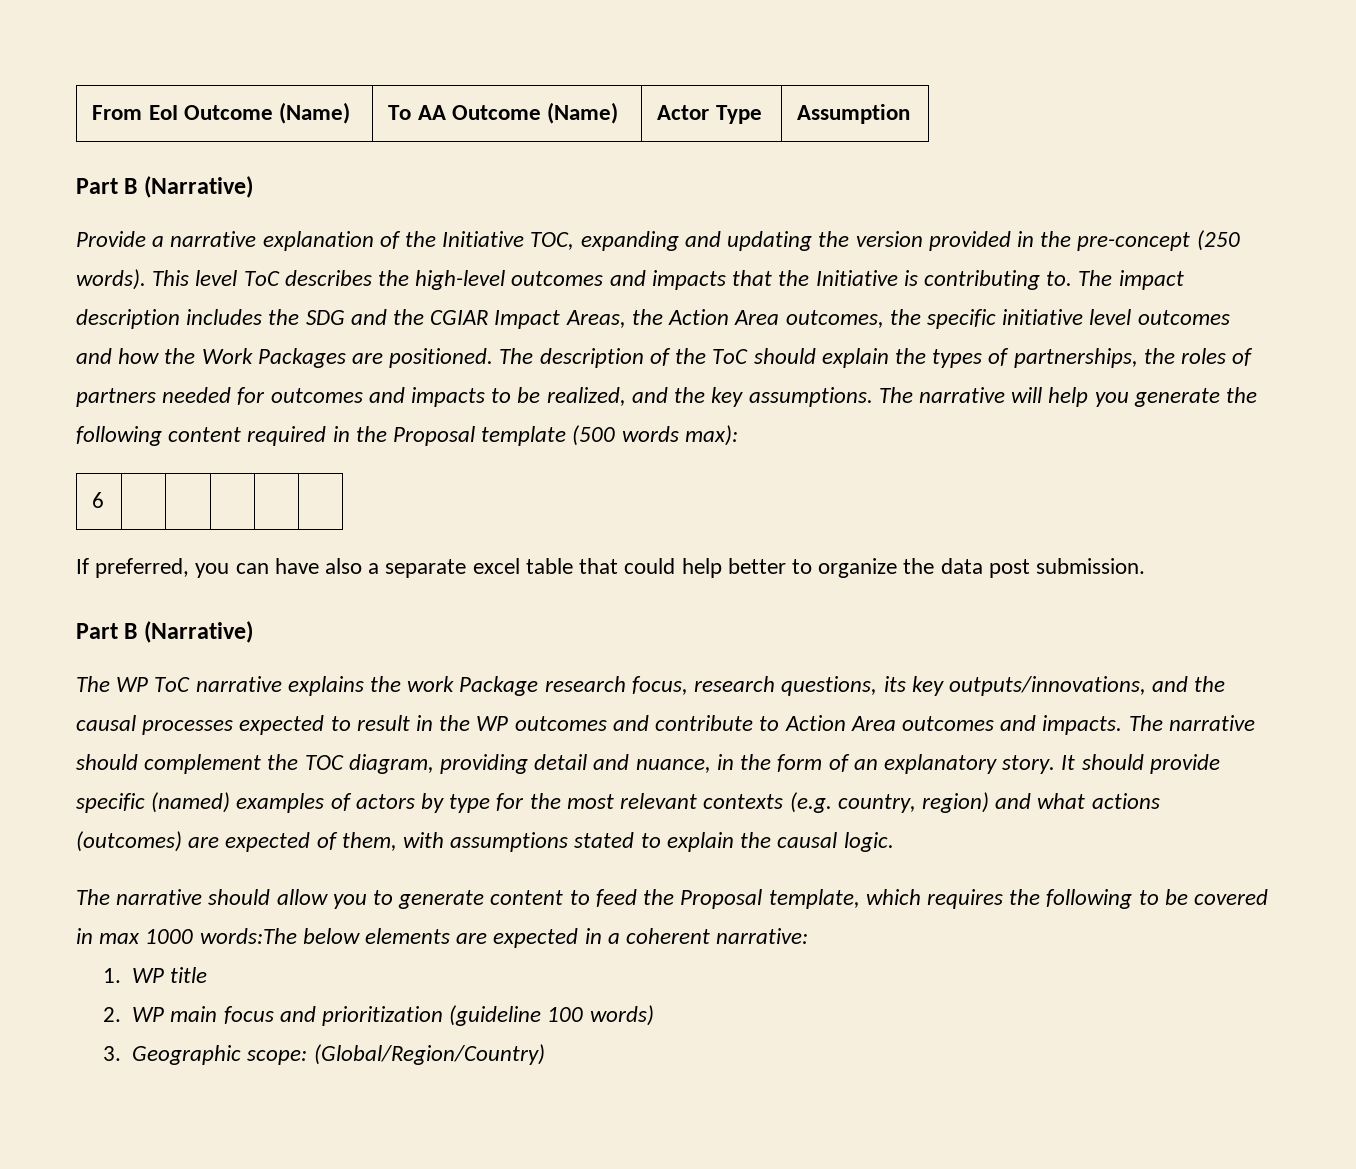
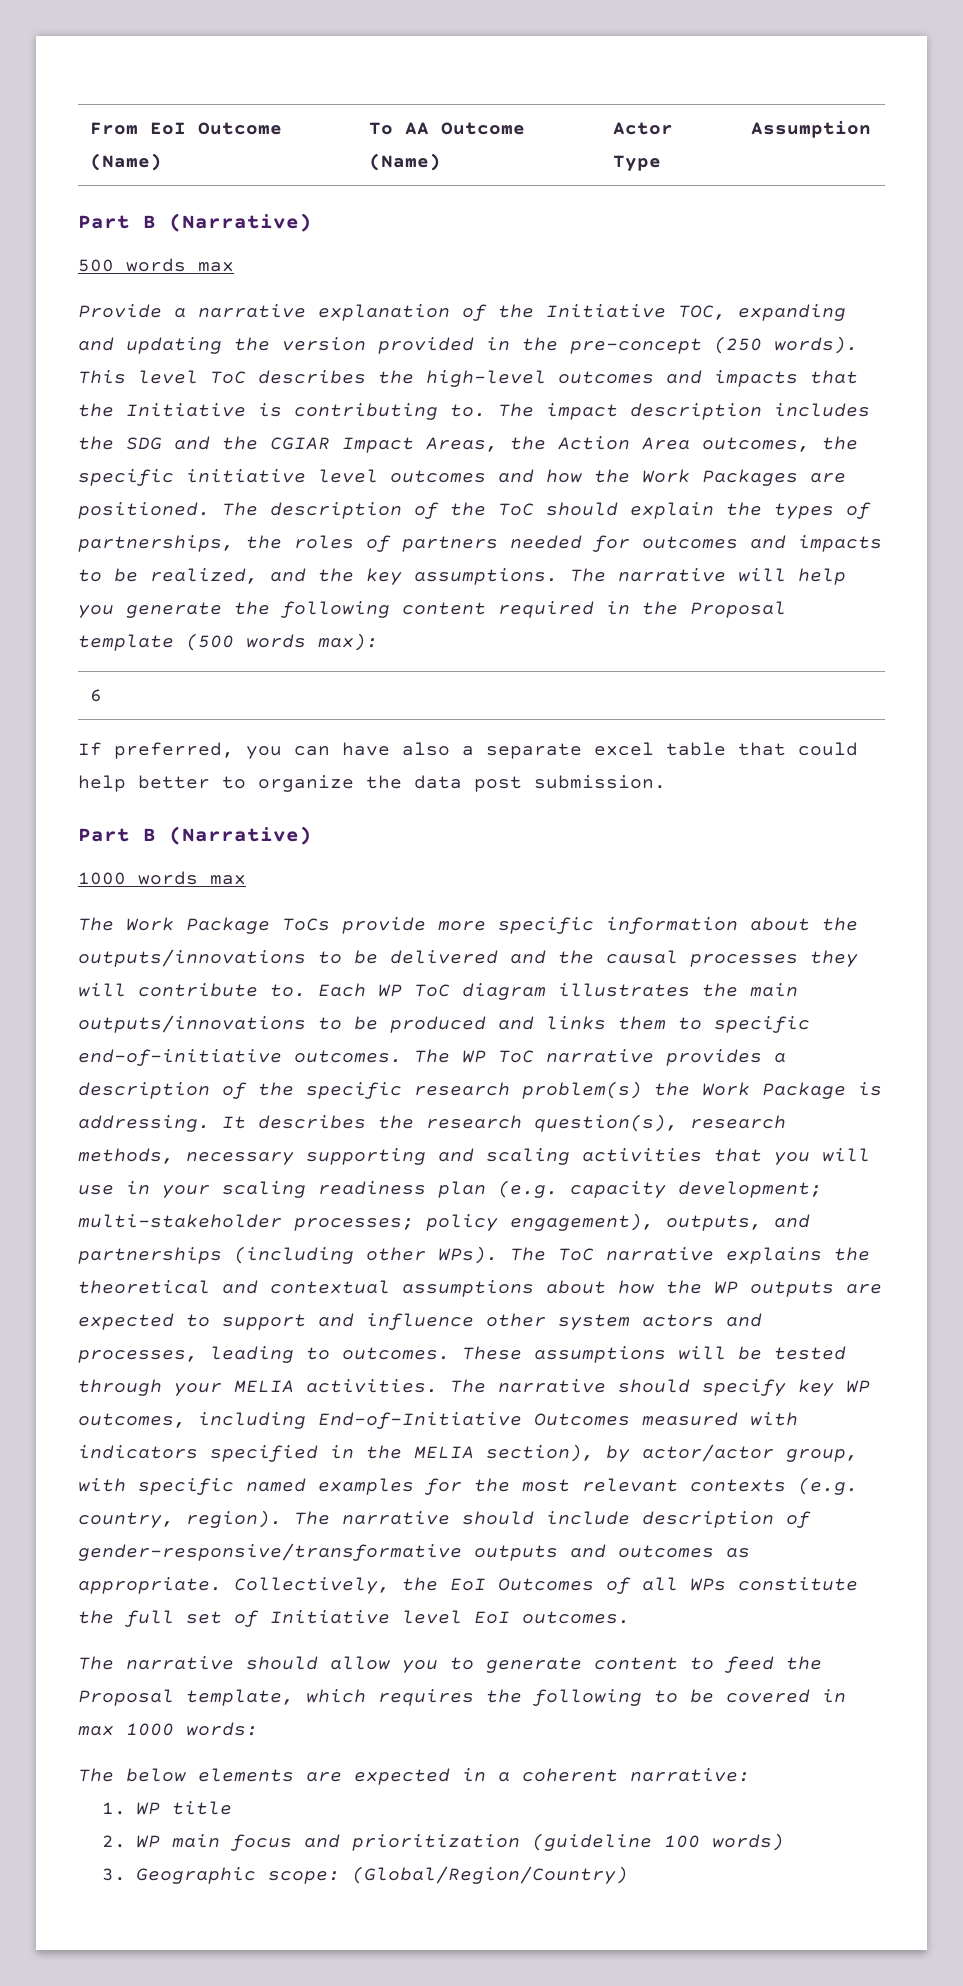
(253, 187) none -> [78,258,234,272] // 500 words max
[76,676,1226,696] [76,715,1255,735] [76,754,1220,774] [76,792,491,813] The WP ToC narrative explains the work Package research focus, research questions, its key outputs/innovations, and the causal processes expected to result in the WP outcomes and contribute to Action Area outcomes and impacts. The narrative should complement the TOC diagram, providing detail and nuance, in the form of an explanatory story. It should provide specific (named) examples of actors by type -> [78,871,246,885] [78,917,858,934] [78,949,858,967] [78,983,798,1000] [78,1015,810,1033] [78,1049,786,1066] [78,1081,882,1099] [78,1114,786,1132] [78,1148,870,1165] [78,1180,822,1198] [78,1213,810,1231] [78,1246,870,1264] [78,1280,882,1297] [78,1313,762,1330] [78,1346,846,1363] [78,1379,870,1396] [78,1412,798,1429] [78,1444,858,1462] [78,1478,414,1495] 1000 words max // The Work Package ToCs provide more specific information about the outputs/innovations to be delivered and the causal processes they will contribute to. Each WP ToC diagram illustrates the main outputs/innovations to be produced and links them to specific end-of-initiative outcomes. The WP ToC narrative provides a description of the specific research problem(s) the Work Package is addressing. It describes the research question(s), research methods, necessary supporting and scaling activities that you will use in your scaling readiness plan (e.g. capacity development; multi-stakeholder processes; policy engagement), outputs, and partnerships (including other WPs). The ToC narrative explains the theoretical and contextual assumptions about how the WP outputs are expected to support and influence other system actors and processes, leading to outcomes. These assumptions will be tested through your MELIA activities. The narrative should specify key WP outcomes, including End-of-Initiative Outcomes measured with indicators specified in the MELIA section), by actor/actor group, with specific named examples
[921,792,1160,813] [76,831,894,852] region) and what actions (outcomes) are expected of them, with assumptions stated to explain the causal logic. -> [186,1510,811,1528] [78,1543,750,1561] [78,1577,858,1594] [78,1610,630,1627] region). The narrative should include description of gender-responsive/transformative outputs and outcomes as appropriate. Collectively, the EoI Outcomes of all WPs constitute the full set of Initiative level EoI outcomes.
[199,928,297,944] words:The -> [186,1722,258,1736] [78,1768,114,1782] words: // The

